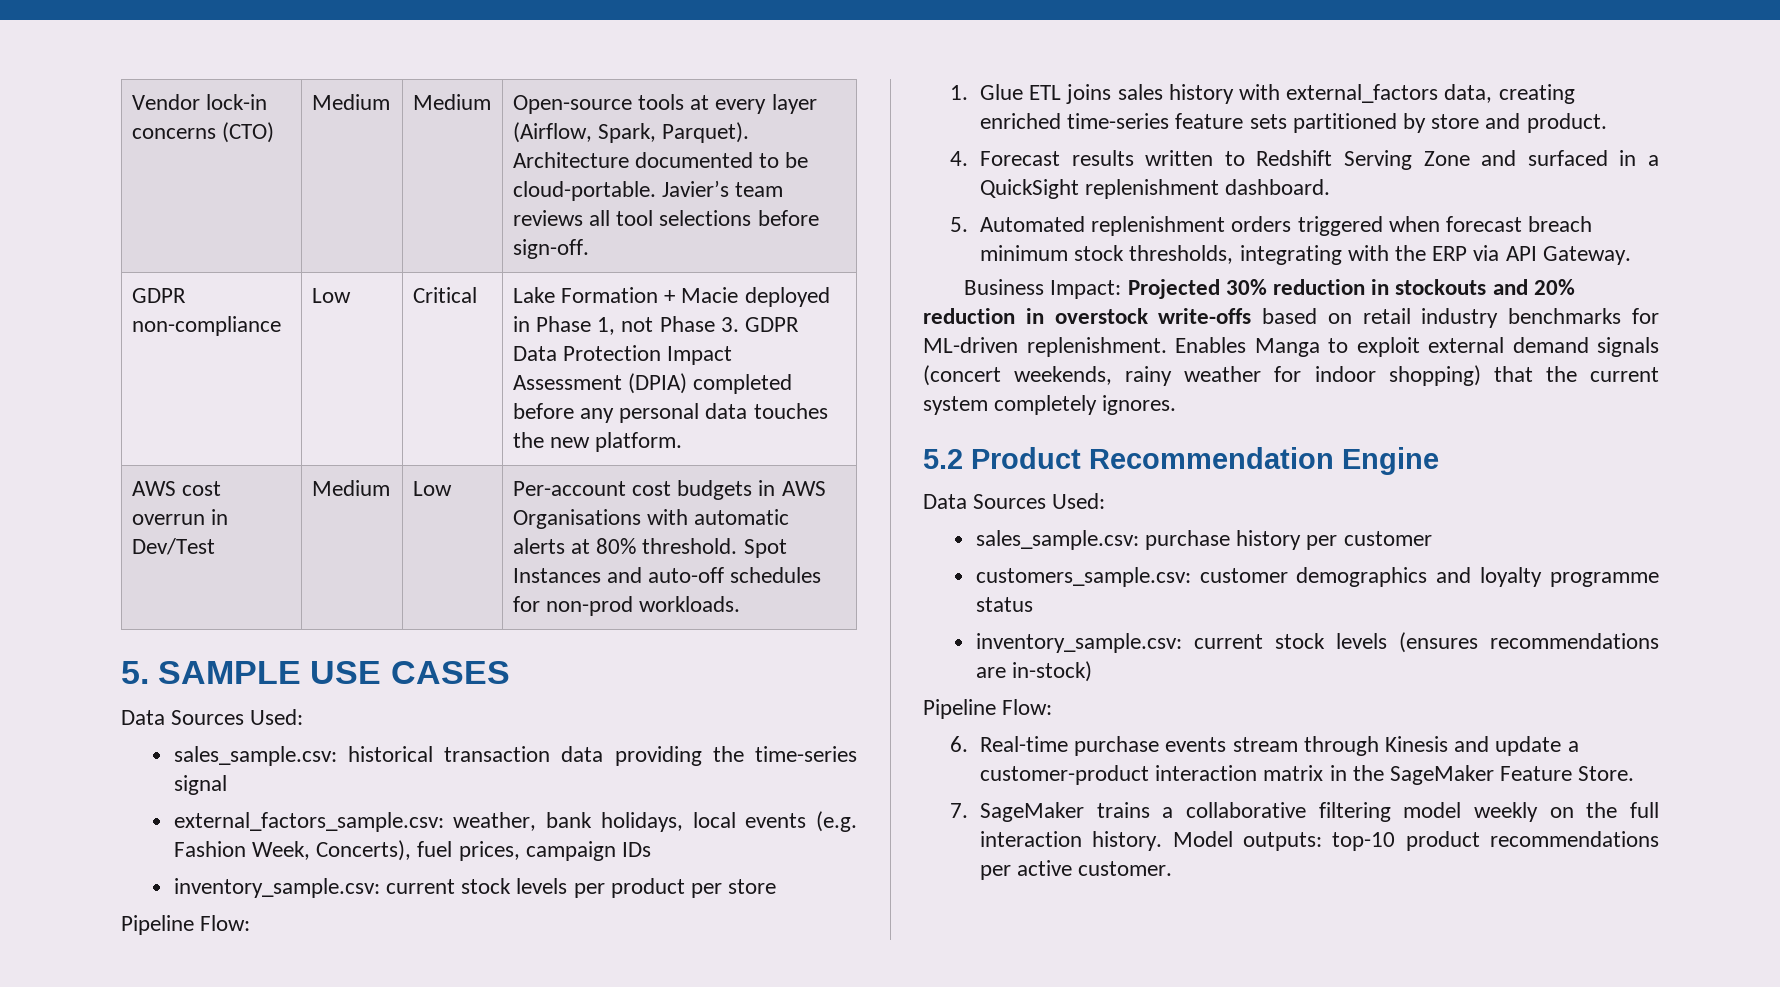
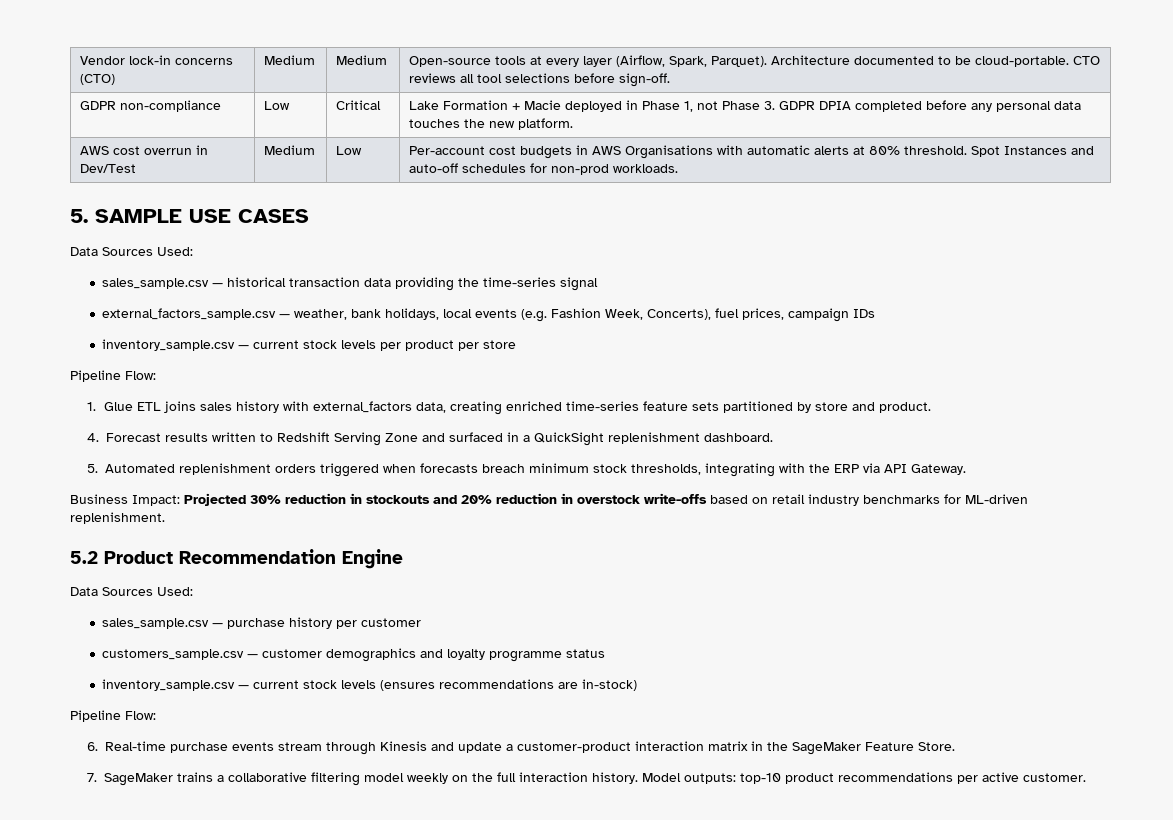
[662,180,784,197] Javier’s team -> [1073,56,1101,65] CTO
[512,345,733,365] [512,373,688,394] Data Protection Impact Assessment (DPIA) -> [819,101,852,110] DPIA
[173,746,337,766] sales_sample.csv: -> [102,278,224,289] sales_sample.csv —
[173,812,444,832] external_factors_sample.csv: -> [102,308,291,320] external_factors_sample.csv —
[173,878,380,898] inventory_sample.csv: -> [102,339,250,351] inventory_sample.csv —
[1445,216,1522,232] forecast -> [420,463,479,473] forecasts
[1175,337,1659,357] [923,365,1659,386] [923,395,1177,415] Enables Manga to exploit external demand signals (concert weekends, rainy weather for indoor shopping) that the current system completely ignores. -> (165, 518) none
[975,530,1139,550] sales_sample.csv: -> [102,618,224,629] sales_sample.csv —
[975,567,1191,587] customers_sample.csv: -> [102,649,259,660] customers_sample.csv —
[975,633,1182,653] inventory_sample.csv: -> [102,679,250,691] inventory_sample.csv —

